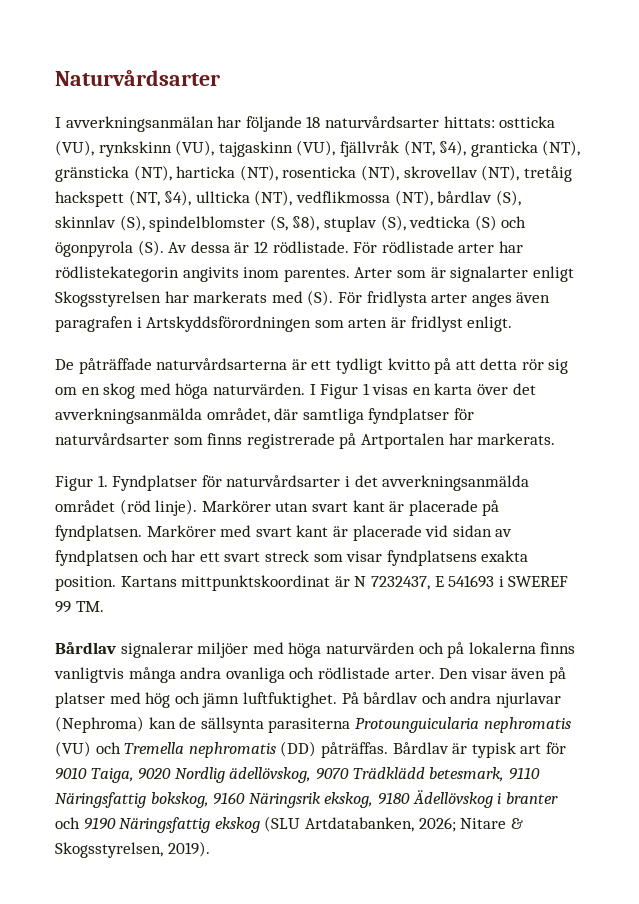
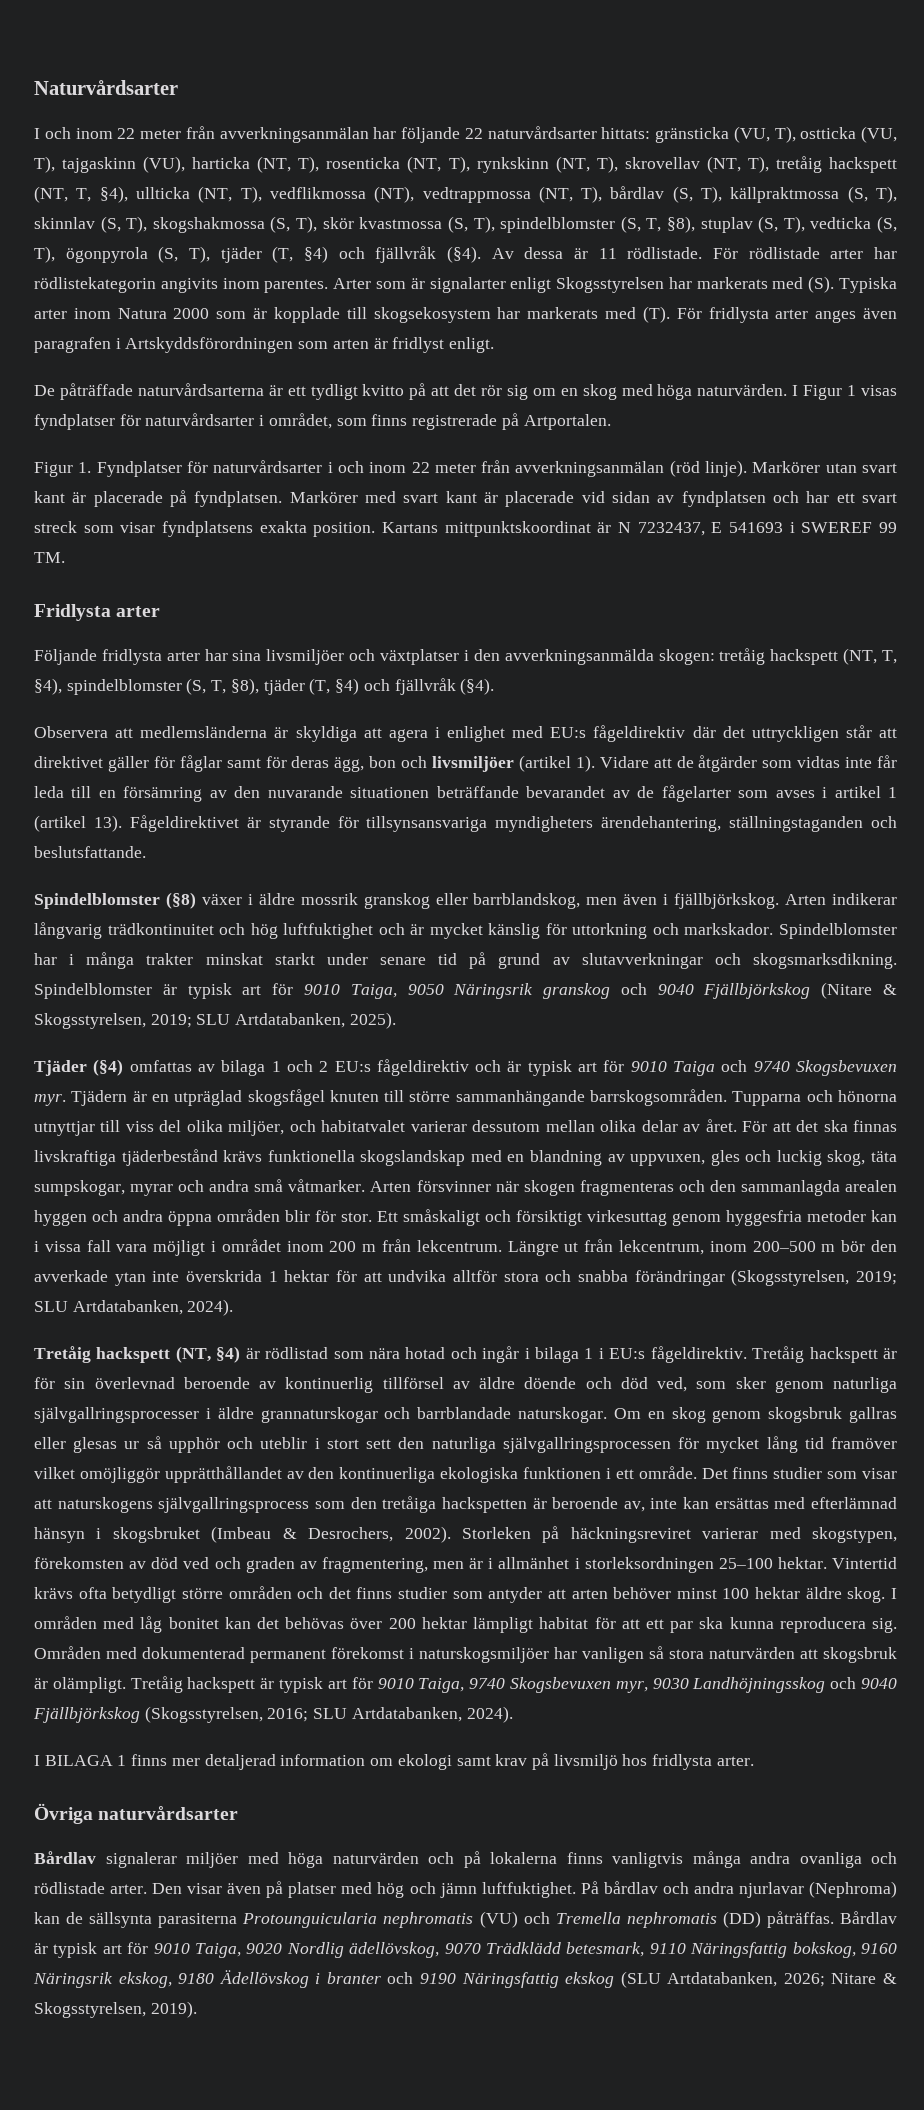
(61, 122) none -> [44,126,215,139] och inom 22 meter från
[306,116,321,128] 18 -> [464,128,483,139] 22
[499,116,556,128] [55,140,581,157] [55,165,572,182] [55,190,160,207] ostticka (VU), rynkskinn (VU), tajgaskinn (VU), fjällvråk (NT, §4), granticka (NT), gränsticka (NT), harticka (NT), rosenticka (NT), skrovellav (NT), tretåig hackspett (NT, -> [655,126,897,143] [34,156,897,173] [34,186,92,203] gränsticka (VU, T), ostticka (VU, T), tajgaskinn (VU), harticka (NT, T), rosenticka (NT, T), rynkskinn (NT, T), skrovellav (NT, T), tretåig hackspett (NT, T,
[254,190,521,206] [55,215,288,232] (NT), vedflikmossa (NT), bårdlav (S), skinnlav (S), spindelblomster (S, -> [198,186,897,203] [34,216,662,233] (NT, T), vedflikmossa (NT), vedtrappmossa (NT, T), bårdlav (S, T), källpraktmossa (S, T), skinnlav (S, T), skogshakmossa (S, T), skör kvastmossa (S, T), spindelblomster (S, T,
[380,215,527,231] [55,240,164,257] (S), vedticka (S) och ögonpyrola (S). -> [758,216,897,233] [34,246,482,263] (S, T), vedticka (S, T), ögonpyrola (S, T), tjäder (T, §4) och fjällvråk (§4).
[253,241,268,253] 12 -> [598,248,617,259] 11
(334, 298) none -> [839,277,898,293] [34,306,670,323] Typiska arter inom Natura 2000 som är kopplade till skogsekosystem har markerats med (T).
[480,358,518,370] detta -> [454,384,477,396] det
[412,383,536,395] [55,408,364,424] en karta över det avverkningsanmälda området, där samtliga -> (898, 390) none
(169, 439) none -> [259,413,332,429] i området,
[360,433,556,449] Artportalen har markerats. -> [523,414,611,430] Artportalen.
[354,475,530,491] [55,500,115,512] det avverkningsanmälda området -> [337,460,665,477] och inom 22 meter från avverkningsanmälan
(104, 606) none -> [34,604,161,621] [34,648,898,665] [34,678,495,695] [34,725,897,742] [34,755,897,772] [34,785,898,802] [34,815,897,832] [34,846,146,858] [34,892,898,909] [34,922,898,939] [34,952,897,969] [34,982,898,999] [34,1012,396,1029] [34,1059,897,1076] [34,1089,897,1106] [34,1119,898,1136] [34,1149,897,1166] [34,1179,897,1196] [34,1209,897,1226] [34,1239,897,1256] [34,1269,897,1286] [34,1299,234,1316] [34,1346,898,1363] [34,1377,897,1393] [34,1407,898,1423] [34,1436,898,1453] [34,1466,898,1483] [34,1496,897,1513] [34,1526,897,1543] [34,1557,897,1573] [34,1586,898,1603] [34,1616,898,1633] [34,1646,897,1663] [34,1676,897,1693] [33,1706,513,1723] [34,1753,754,1770] [34,1803,239,1824] // Fridlysta arter // Följande fridlysta arter har sina livsmiljöer och växtplatser i den avverkningsanmälda skogen: tretåig hackspett (NT, T, §4), spindelblomster (S, T, §8), tjäder (T, §4) och fjällvråk (§4). // Observera att medlemsländerna är skyldiga att agera i enlighet med EU:s fågeldirektiv där det uttryckligen står att direktivet gäller för fåglar samt för deras ägg, bon och livsmiljöer (artikel 1). Vidare att de åtgärder som vidtas inte får leda till en försämring av den nuvarande situationen beträffande bevarandet av de fågelarter som avses i artikel 1 (artikel 13). Fågeldirektivet är styrande för tillsynsansvariga myndigheters ärendehantering, ställningstaganden och beslutsfattande. // Spindelblomster (§8) växer i äldre mossrik granskog eller barrblandskog, men även i fjällbjörkskog. Arten indikerar långvarig trädkontinuitet och hög luftfuktighet och är mycket känslig för uttorkning och markskador. Spindelblomster har i många trakter minskat starkt under senare tid på grund av slutavverkningar och skogsmarksdikning. Spindelblomster är typisk art för 9010 Taiga, 9050 Näringsrik granskog och 9040 Fjällbjörkskog (Nitare & Skogsstyrelsen, 2019; SLU Artdatabanken, 2025). // Tjäder (§4) omfattas av bilaga 1 och 2 EU:s fågeldirektiv och är typisk art för 9010 Taiga och 9740 Skogsbevuxen myr. Tjädern är en utpräglad skogsfågel knuten till större sammanhängande barrskogsområden. Tupparna och hönorna utnyttjar till viss del olika miljöer, och habitatvalet varierar dessutom mellan olika delar av året. För att det ska finnas livskraftiga tjäderbestånd krävs funktionella skogslandskap med en blandning av uppvuxen, gles och luckig skog, täta sumpskogar, myrar och andra små våtmarker. Arten försvinner när skogen fragmenteras och den sammanlagda arealen hyggen och andra öppna områden blir för stor. Ett småskaligt och försiktigt virkesuttag genom hyggesfria metoder kan i vissa fall vara möjligt i området inom 200 m från lekcentrum. Längre ut från lekcentrum, inom 200–500 m bör den avverkade ytan inte överskrida 1 hektar för att undvika alltför stora och snabba förändringar (Skogsstyrelsen, 2019; SLU Artdatabanken, 2024). // Tretåig hackspett (NT, §4) är rödlistad som nära hotad och ingår i bilaga 1 i EU:s fågeldirektiv. Tretåig hackspett är för sin överlevnad beroende av kontinuerlig tillförsel av äldre döende och död ved, som sker genom naturliga självgallringsprocesser i äldre grannaturskogar och barrblandade naturskogar. Om en skog genom skogsbruk gallras eller glesas ur så upphör och uteblir i stort sett den naturliga självgallringsprocessen för mycket lång tid framöver vilket omöjliggör upprätthållandet av den kontinuerliga ekologiska funktionen i ett område. Det finns studier som visar att naturskogens självgallringsprocess som den tretåiga hackspetten är beroende av, inte kan ersättas med efterlämnad hänsyn i skogsbruket (Imbeau & Desrochers, 2002). Storleken på häckningsreviret varierar med skogstypen, förekomsten av död ved och graden av fragmentering, men är i allmänhet i storleksordningen 25–100 hektar. Vintertid krävs ofta betydligt större områden och det finns studier som antyder att arten behöver minst 100 hektar äldre skog. I områden med låg bonitet kan det behövas över 200 hektar lämpligt habitat för att ett par ska kunna reproducera sig. Områden med dokumenterad permanent förekomst i naturskogsmiljöer har vanligen så stora naturvärden att skogsbruk är olämpligt. Tretåig hackspett är typisk art för 9010 Taiga, 9740 Skogsbevuxen myr, 9030 Landhöjningsskog och 9040 Fjällbjörkskog (Skogsstyrelsen, 2016; SLU Artdatabanken, 2024). // I BILAGA 1 finns mer detaljerad information om ekologi samt krav på livsmiljö hos fridlysta arter. // Övriga naturvårdsarter

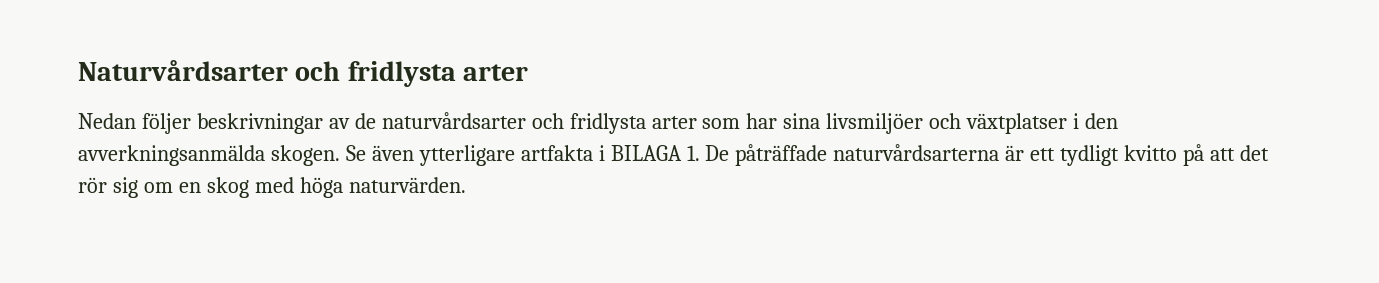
[34,126,897,143] [34,156,897,173] [34,186,897,203] [34,216,897,233] [34,246,897,263] [34,276,898,293] [34,306,898,323] [34,337,495,353] // I och inom 22 meter från avverkningsanmälan har följande 22 naturvårdsarter hittats: gränsticka (VU, T), ostticka (VU, T), tajgaskinn (VU), harticka (NT, T), rosenticka (NT, T), rynkskinn (NT, T), skrovellav (NT, T), tretåig hackspett (NT, T, §4), ullticka (NT, T), vedflikmossa (NT), vedtrappmossa (NT, T), bårdlav (S, T), källpraktmossa (S, T), skinnlav (S, T), skogshakmossa (S, T), skör kvastmossa (S, T), spindelblomster (S, T, §8), stuplav (S, T), vedticka (S, T), ögonpyrola (S, T), tjäder (T, §4) och fjällvråk (§4). Av dessa är 11 rödlistade. För rödlistade arter har rödlistekategorin angivits inom parentes. Arter som är signalarter enligt Skogsstyrelsen har markerats med (S). Typiska arter inom Natura 2000 som är kopplade till skogsekosystem har markerats med (T). För fridlysta arter anges även paragrafen i Artskyddsförordningen som arten är fridlyst enligt. // -> [295,61,529,87] [78,112,1119,134] [78,145,700,166] och fridlysta arter // Nedan följer beskrivningar av de naturvårdsarter och fridlysta arter som har sina livsmiljöer och växtplatser i den avverkningsanmälda skogen. Se även ytterligare artfakta i BILAGA 1.
[792,385,898,400] [34,413,611,430] [34,460,897,477] [34,490,898,507] [34,521,897,537] [34,552,65,563] [34,604,161,621] [34,648,898,665] [34,678,495,695] [34,725,897,742] [34,755,897,772] [34,785,898,802] [34,815,897,832] [34,846,146,858] [34,892,898,909] [34,922,898,939] [34,952,897,969] [34,982,898,999] [34,1012,396,1029] [34,1059,897,1076] [34,1089,897,1106] [34,1119,898,1136] [34,1149,897,1166] [34,1179,897,1196] [34,1209,897,1226] [34,1239,897,1256] [34,1269,897,1286] [34,1299,234,1316] [34,1346,898,1363] [34,1377,897,1393] [34,1407,898,1423] [34,1436,898,1453] [34,1466,898,1483] [34,1496,897,1513] [34,1526,897,1543] [34,1557,897,1573] [34,1586,898,1603] [34,1616,898,1633] [34,1646,897,1663] [34,1676,897,1693] [33,1706,513,1723] [34,1753,754,1770] [34,1803,239,1824] [34,1851,897,1868] [34,1881,897,1898] [34,1911,898,1928] [34,1942,897,1958] [33,1970,897,1988] [34,2001,197,2018] I Figur 1 visas fyndplatser för naturvårdsarter i området, som finns registrerade på Artportalen. // Figur 1. Fyndplatser för naturvårdsarter i och inom 22 meter från avverkningsanmälan (röd linje). Markörer utan svart kant är placerade på fyndplatsen. Markörer med svart kant är placerade vid sidan av fyndplatsen och har ett svart streck som visar fyndplatsens exakta position. Kartans mittpunktskoordinat är N 7232437, E 541693 i SWEREF 99 TM. // Fridlysta arter // Följande fridlysta arter har sina livsmiljöer och växtplatser i den avverkningsanmälda skogen: tretåig hackspett (NT, T, §4), spindelblomster (S, T, §8), tjäder (T, §4) och fjällvråk (§4). // Observera att medlemsländerna är skyldiga att agera i enlighet med EU:s fågeldirektiv där det uttryckligen står att direktivet gäller för fåglar samt för deras ägg, bon och livsmiljöer (artikel 1). Vidare att de åtgärder som vidtas inte får leda till en försämring av den nuvarande situationen beträffande bevarandet av de fågelarter som avses i artikel 1 (artikel 13). Fågeldirektivet är styrande för tillsynsansvariga myndigheters ärendehantering, ställningstaganden och beslutsfattande. // Spindelblomster (§8) växer i äldre mossrik granskog eller barrblandskog, men även i fjällbjörkskog. Arten indikerar långvarig trädkontinuitet och hög luftfuktighet och är mycket känslig för uttorkning och markskador. Spindelblomster har i många trakter minskat starkt under senare tid på grund av slutavverkningar och skogsmarksdikning. Spindelblomster är typisk art för 9010 Taiga, 9050 Näringsrik granskog och 9040 Fjällbjörkskog (Nitare & Skogsstyrelsen, 2019; SLU Artdatabanken, 2025). // Tjäder (§4) omfattas av bilaga 1 och 2 EU:s fågeldirektiv och är typisk art för 9010 Taiga och 9740 Skogsbevuxen myr. Tjädern är en utpräglad skogsfågel knuten till större sammanhängande barrskogsområden. Tupparna och hönorna utnyttjar till viss del olika miljöer, och habitatvalet varierar dessutom mellan olika delar av året. För att det ska finnas livskraftiga tjäderbestånd krävs funktionella skogslandskap med en blandning av uppvuxen, gles och luckig skog, täta sumpskogar, myrar och andra små våtmarker. Arten försvinner när skogen fragmenteras och den sammanlagda arealen hyggen och andra öppna områden blir för stor. Ett småskaligt och försiktigt virkesuttag genom hyggesfria metoder kan i vissa fall vara möjligt i området inom 200 m från lekcentrum. Längre ut från lekcentrum, inom 200–500 m bör den avverkade ytan inte överskrida 1 hektar för att undvika alltför stora och snabba förändringar (Skogsstyrelsen, 2019; SLU Artdatabanken, 2024). // Tretåig hackspett (NT, §4) är rödlistad som nära hotad och ingår i bilaga 1 i EU:s fågeldirektiv. Tretåig hackspett är för sin överlevnad beroende av kontinuerlig tillförsel av äldre döende och död ved, som sker genom naturliga självgallringsprocesser i äldre grannaturskogar och barrblandade naturskogar. Om en skog genom skogsbruk gallras eller glesas ur så upphör och uteblir i stort sett den naturliga självgallringsprocessen för mycket lång tid framöver vilket omöjliggör upprätthållandet av den kontinuerliga ekologiska funktionen i ett område. Det finns studier som visar att naturskogens självgallringsprocess som den tretåiga hackspetten är beroende av, inte kan ersättas med efterlämnad hänsyn i skogsbruket (Imbeau & Desrochers, 2002). Storleken på häckningsreviret varierar med skogstypen, förekomsten av död ved och graden av fragmentering, men är i allmänhet i storleksordningen 25–100 hektar. Vintertid krävs ofta betydligt större områden och det finns studier som antyder att arten behöver minst 100 hektar äldre skog. I områden med låg bonitet kan det behövas över 200 hektar lämpligt habitat för att ett par ska kunna reproducera sig. Områden med dokumenterad permanent förekomst i naturskogsmiljöer har vanligen så stora naturvärden att skogsbruk är olämpligt. Tretåig hackspett är typisk art för 9010 Taiga, 9740 Skogsbevuxen myr, 9030 Landhöjningsskog och 9040 Fjällbjörkskog (Skogsstyrelsen, 2016; SLU Artdatabanken, 2024). // I BILAGA 1 finns mer detaljerad information om ekologi samt krav på livsmiljö hos fridlysta arter. // Övriga naturvårdsarter // Bårdlav signalerar miljöer med höga naturvärden och på lokalerna finns vanligtvis många andra ovanliga och rödlistade arter. Den visar även på platser med hög och jämn luftfuktighet. På bårdlav och andra njurlavar (Nephroma) kan de sällsynta parasiterna Protounguicularia nephromatis (VU) och Tremella nephromatis (DD) påträffas. Bårdlav är typisk art för 9010 Taiga, 9020 Nordlig ädellövskog, 9070 Trädklädd betesmark, 9110 Näringsfattig bokskog, 9160 Näringsrik ekskog, 9180 Ädellövskog i branter och 9190 Näringsfattig ekskog (SLU Artdatabanken, 2026; Nitare & Skogsstyrelsen, 2019). -> (466, 185) none

